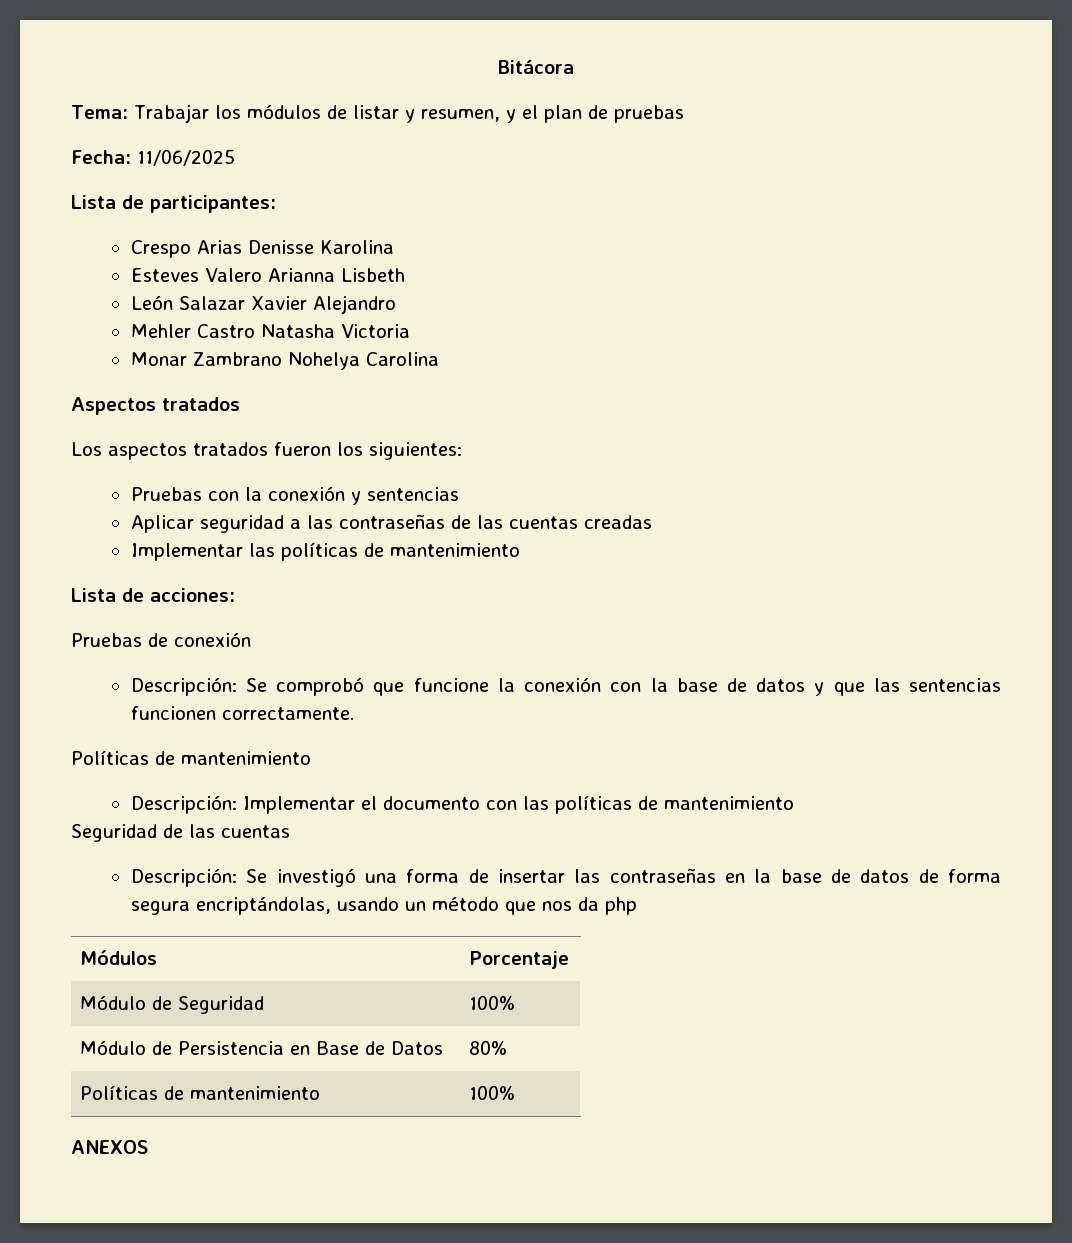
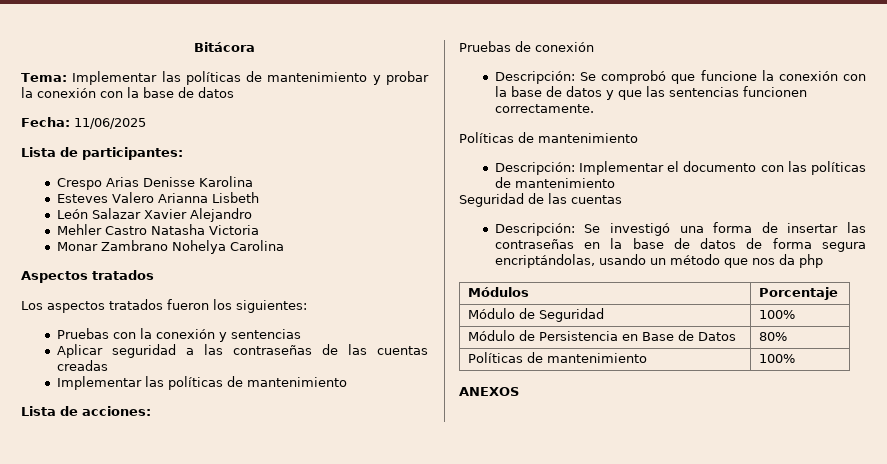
[133,104,684,123] Trabajar los módulos de listar y resumen, y el plan de pruebas -> [72,71,429,85] [21,87,234,98] Implementar las políticas de mantenimiento y probar la conexión con la base de datos

